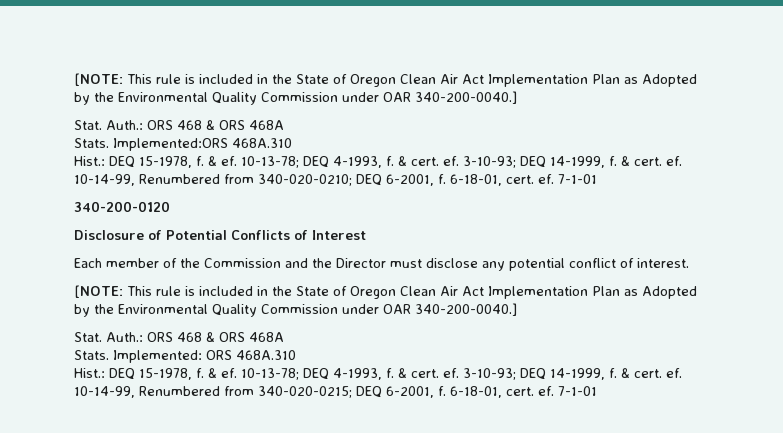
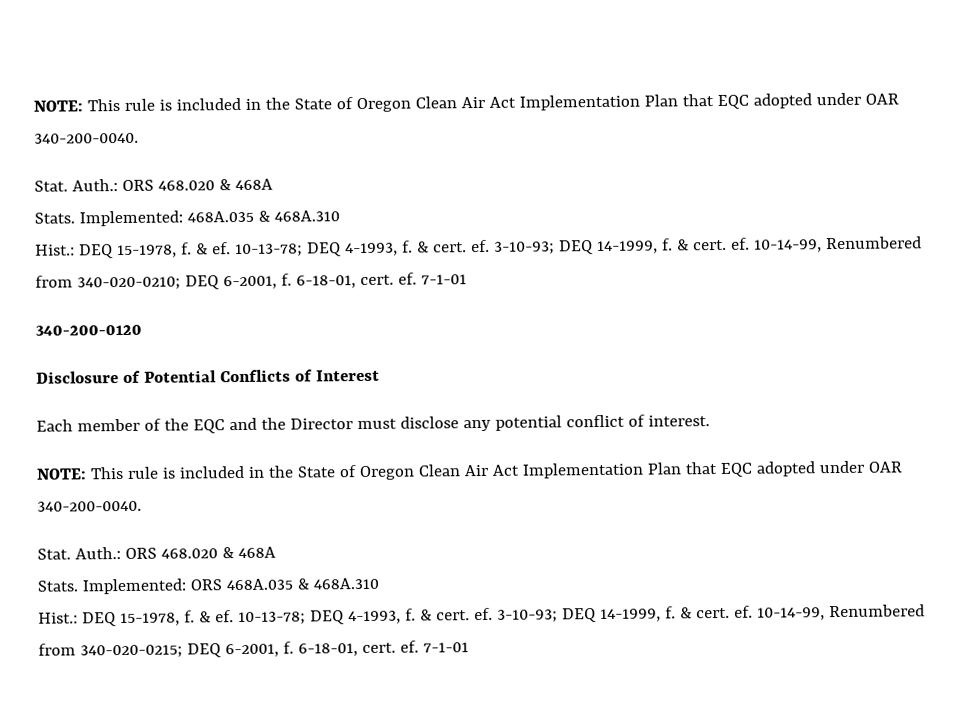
[74,73,123,86] [NOTE: -> [33,100,83,112] NOTE:
[624,74,697,87] [74,91,517,105] [74,120,284,130] [74,138,228,151] as Adopted by the Environmental Quality Commission under OAR 340-200-0040.] // Stat. Auth.: ORS 468 & ORS 468A // Stats. Implemented:ORS -> [681,92,899,110] [34,132,139,144] [34,178,273,192] [34,210,270,227] that EQC adopted under OAR 340-200-0040. // Stat. Auth.: ORS 468.020 & 468A // Stats. Implemented: 468A.035 &
[204,258,281,268] Commission -> [192,419,225,434] EQC
[74,285,123,298] [NOTE: -> [36,468,87,480] NOTE:
[624,286,697,299] [74,303,517,317] [74,332,245,342] as Adopted by the Environmental Quality Commission under OAR 340-200-0040.] // Stat. Auth.: ORS 468 & ORS -> [684,460,902,477] [37,500,142,512] [37,547,234,560] that EQC adopted under OAR 340-200-0040. // Stat. Auth.: ORS 468.020 &
(232, 355) none -> [225,578,309,591] 468A.035 &

